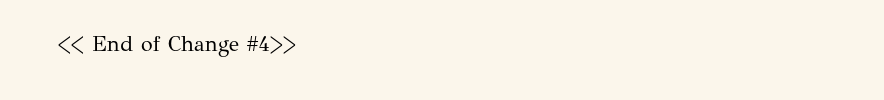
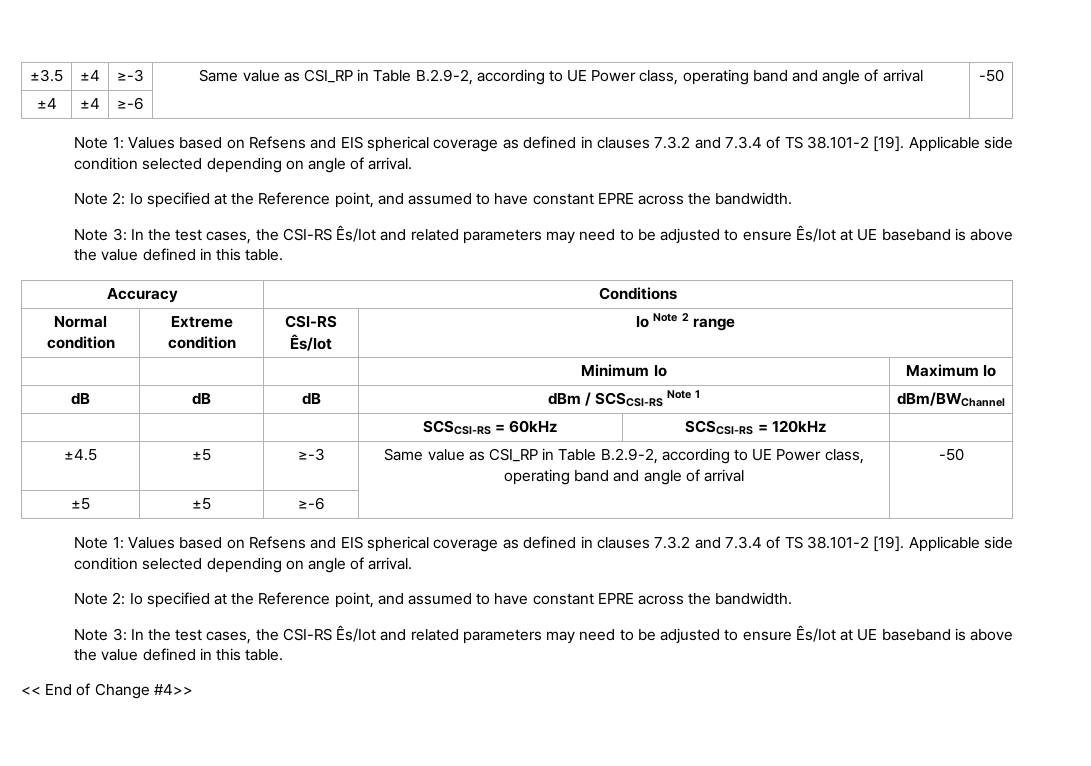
(58, 45) none -> [30,69,63,82] [80,70,100,81] [117,69,144,82] [199,69,923,85] [978,69,1004,82] [36,98,57,109] [80,98,100,109] [117,97,144,110] [74,136,1013,152] [74,157,413,173] [74,192,793,208] [74,225,1013,244] [74,248,284,261] [107,288,178,303] [599,287,677,300] [54,316,107,328] [46,336,115,349] [170,316,233,328] [167,336,236,349] [285,315,337,328] [290,334,332,351] [636,313,735,331] [581,364,667,377] [905,364,997,377] [71,393,90,405] [192,393,211,405] [301,393,321,405] [547,390,701,407] [897,392,1005,407] [422,420,559,435] [685,420,827,435] [64,449,97,461] [192,449,211,461] [297,448,325,461] [384,448,864,464] [504,469,744,485] [938,448,964,461] [71,498,90,510] [192,498,211,510] [297,497,325,510] [74,536,1013,552] [74,557,413,573] [74,592,793,608] [74,625,1013,644] [74,648,284,661] ±3.5 | ±4 | ≥-3 | Same value as CSI_RP in Table B.2.9-2, according to UE Power class, operating band and angle of arrival | -50 // ±4 | ±4 | ≥-6 | | // Note 1: Values based on Refsens and EIS spherical coverage as defined in clauses 7.3.2 and 7.3.4 of TS 38.101-2 [19]. Applicable side condition selected depending on angle of arrival. // Note 2: Io specified at the Reference point, and assumed to have constant EPRE across the bandwidth. // Note 3: In the test cases, the CSI-RS Ês/Iot and related parameters may need to be adjusted to ensure Ês/Iot at UE baseband is above the value defined in this table. // Accuracy | Conditions // Normal condition | Extreme condition | CSI-RS Ês/Iot | Io Note 2 range // | | | Minimum Io | Maximum Io // dB | dB | dB | dBm / SCSCSI-RS Note 1 | dBm/BWChannel // | | | SCSCSI-RS = 60kHz | SCSCSI-RS = 120kHz | // ±4.5 | ±5 | ≥-3 | Same value as CSI_RP in Table B.2.9-2, according to UE Power class, operating band and angle of arrival | -50 // ±5 | ±5 | ≥-6 | | // Note 1: Values based on Refsens and EIS spherical coverage as defined in clauses 7.3.2 and 7.3.4 of TS 38.101-2 [19]. Applicable side condition selected depending on angle of arrival. // Note 2: Io specified at the Reference point, and assumed to have constant EPRE across the bandwidth. // Note 3: In the test cases, the CSI-RS Ês/Iot and related parameters may need to be adjusted to ensure Ês/Iot at UE baseband is above the value defined in this table. //

